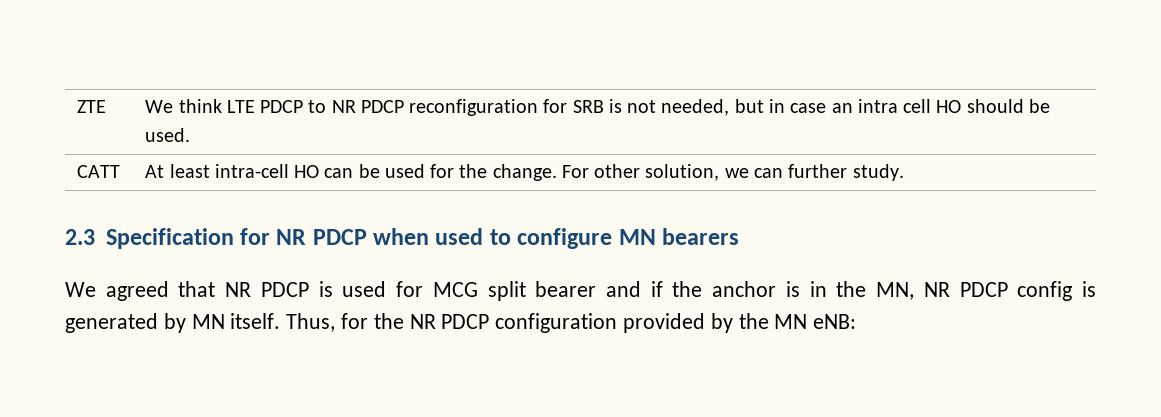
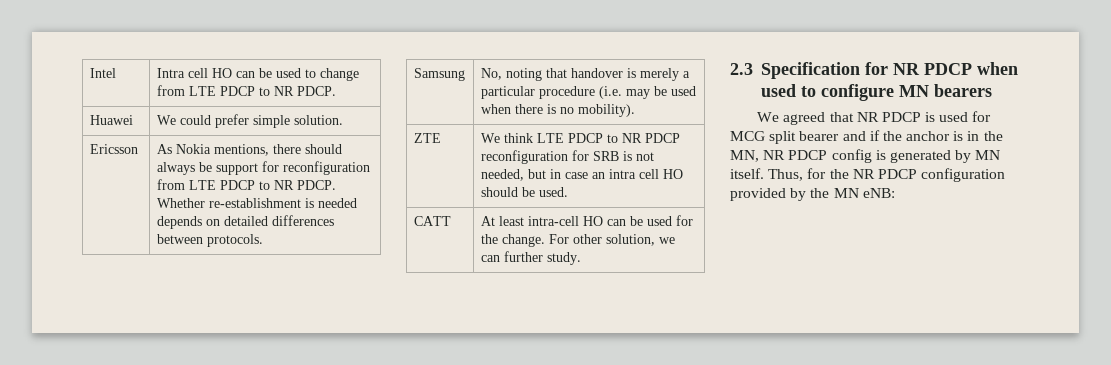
(77, 106) none -> [89,68,116,78] [156,68,359,81] [156,85,336,96] [89,115,133,125] [156,114,343,128] [89,144,138,154] [156,144,342,156] [156,161,370,175] [156,179,336,190] [156,198,357,208] [156,215,334,229] [156,234,263,247] [413,68,465,81] [480,68,690,81] [480,86,696,99] [480,104,635,117] Intel | Intra cell HO can be used to change from LTE PDCP to NR PDCP. // Huawei | We could prefer simple solution. // Ericsson | As Nokia mentions, there should always be support for reconfiguration from LTE PDCP to NR PDCP. Whether re-establishment is needed depends on detailed differences between protocols. // Samsung | No, noting that handover is merely a particular procedure (i.e. may be used when there is no mobility). //

